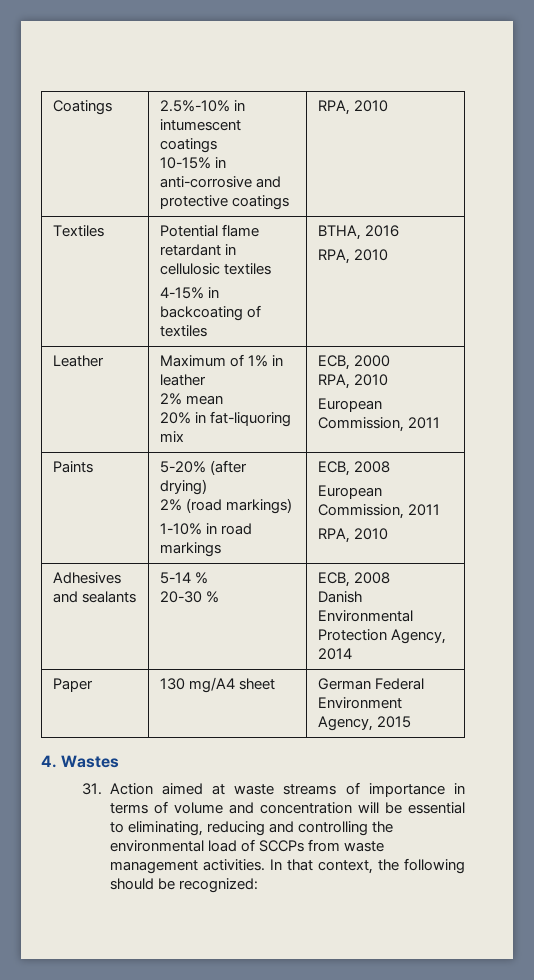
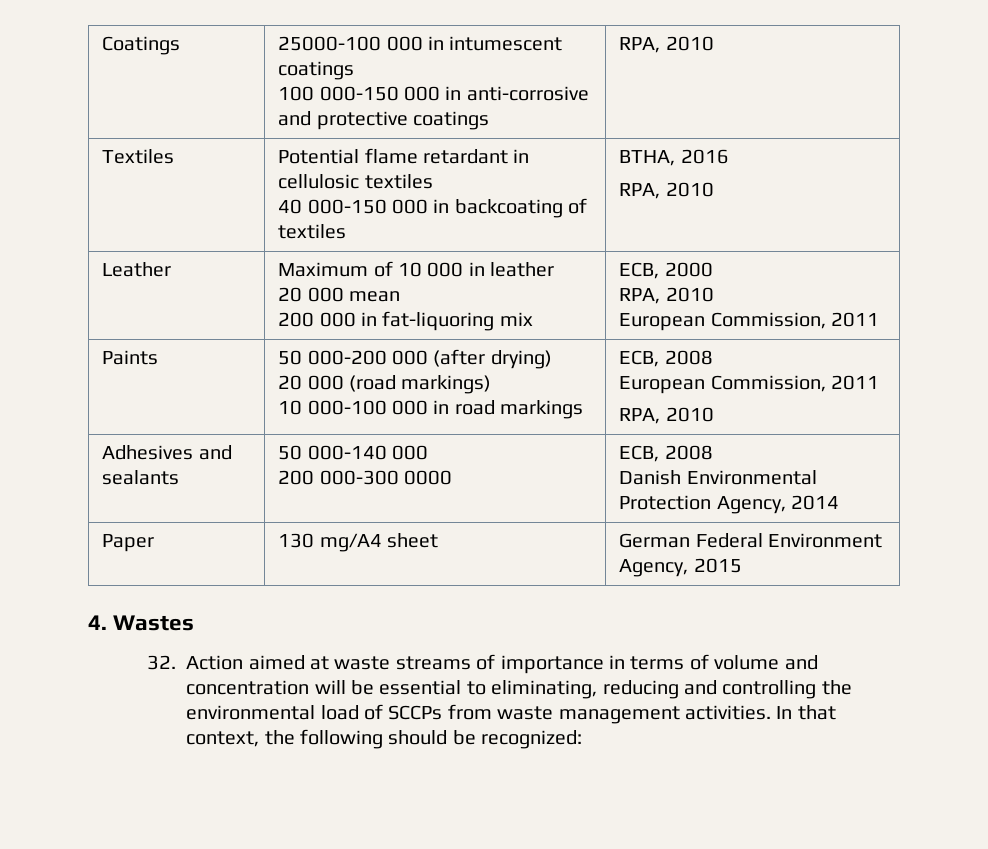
[159,100,230,112] 2.5%-10% -> [278,36,423,51] 25000-100 000
[159,157,211,169] 10-15% -> [278,86,440,101] 100 000-150 000
[159,287,204,299] 4-15% -> [278,199,428,214] 40 000-150 000
[247,355,268,367] 1% -> [397,262,464,277] 10 000
[159,393,182,405] 2% -> [278,287,344,302] 20 000
[159,412,191,424] 20% -> [278,312,356,327] 200 000
[159,461,206,473] 5-20% -> [278,350,428,365] 50 000-200 000
[159,499,182,511] 2% -> [278,375,344,390] 20 000
[159,523,202,535] 1-10% -> [278,400,428,415] 10 000-100 000
[159,572,208,584] [159,591,219,603] 5-14 % // 20-30 % -> [278,445,428,460] [278,470,452,485] 50 000-140 000 // 200 000-300 0000
[82,783,103,795] 31. -> [147,655,177,670] 32.

